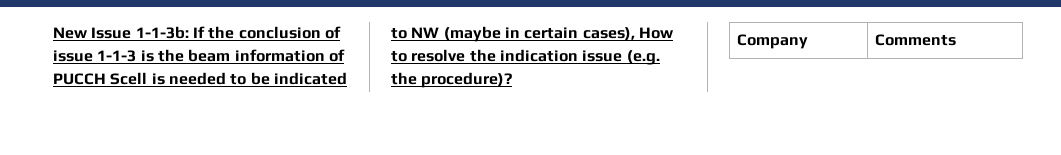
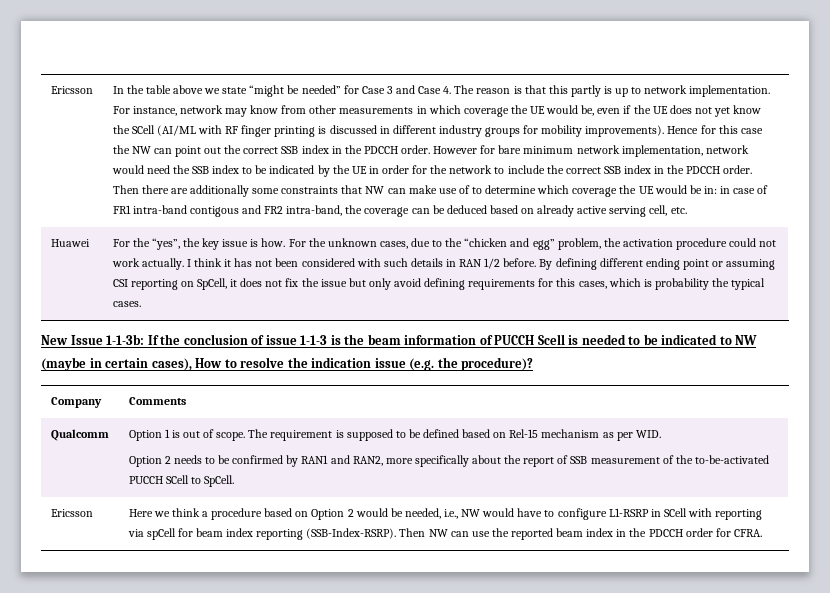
(53, 33) none -> [50,86,93,94] [112,85,771,97] [112,105,762,117] [112,125,763,137] [112,145,749,157] [111,165,753,177] [112,185,769,197] [112,205,687,217] [50,239,90,247] [112,238,777,250] [111,258,776,270] [112,278,766,290] [112,301,141,307] Ericsson | In the table above we state “might be needed” for Case 3 and Case 4. The reason is that this partly is up to network implementation. For instance, network may know from other measurements in which coverage the UE would be, even if the UE does not yet know the SCell (AI/ML with RF finger printing is discussed in different industry groups for mobility improvements). Hence for this case the NW can point out the correct SSB index in the PDCCH order. However for bare minimum network implementation, network would need the SSB index to be indicated by the UE in order for the network to include the correct SSB index in the PDCCH order. Then there are additionally some constraints that NW can make use of to determine which coverage the UE would be in: in case of FR1 intra-band contigous and FR2 intra-band, the coverage can be deduced based on already active serving cell, etc. // Huawei | For the “yes”, the key issue is how. For the unknown cases, due to the “chicken and egg” problem, the activation procedure could not work actually. I think it has not been considered with such details in RAN 1/2 before. By defining different ending point or assuming CSI reporting on SpCell, it does not fix the issue but only avoid defining requirements for this cases, which is probability the typical cases. //
(956, 40) none -> [50,429,109,441] [128,429,661,441] [128,455,769,467] [128,475,235,487] [50,509,93,517] [128,508,763,520] [127,528,762,540] // Qualcomm | Option 1 is out of scope. The requirement is supposed to be defined based on Rel-15 mechanism as per WID. // Option 2 needs to be confirmed by RAN1 and RAN2, more specifically about the report of SSB measurement of the to-be-activated PUCCH SCell to SpCell. // Ericsson | Here we think a procedure based on Option 2 would be needed, i.e., NW would have to configure L1-RSRP in SCell with reporting via spCell for beam index reporting (SSB-Index-RSRP). Then NW can use the reported beam index in the PDCCH order for CFRA.

